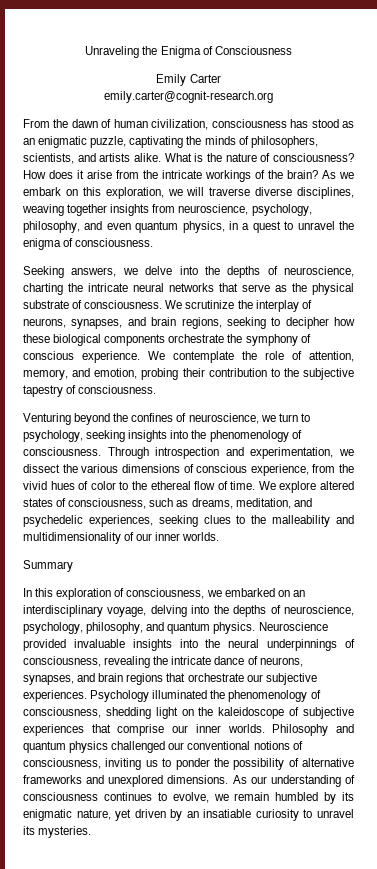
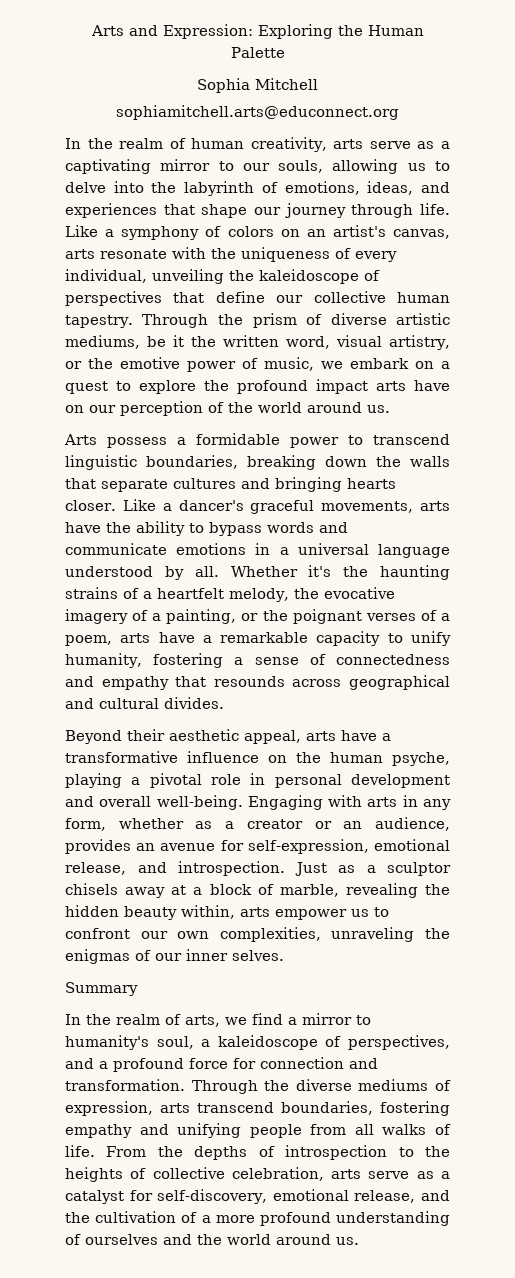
[85,46,292,58] [156,74,221,86] [104,91,273,103] [23,119,355,130] [23,136,318,148] [23,153,354,164] [23,170,354,182] [23,187,354,199] [22,204,312,216] [23,221,354,233] [23,238,154,250] [23,266,354,278] [23,283,354,295] [23,300,312,312] [23,317,355,329] [23,334,311,346] [23,351,354,363] [23,368,354,380] [23,385,157,397] [23,413,310,425] [23,430,302,442] [23,447,354,459] [23,464,354,476] [23,481,354,493] [23,498,312,509] [23,515,354,527] [23,532,121,544] Unraveling the Enigma of Consciousness // Emily Carter // emily.carter@cognit-research.org // From the dawn of human civilization, consciousness has stood as an enigmatic puzzle, captivating the minds of philosophers, scientists, and artists alike. What is the nature of consciousness? How does it arise from the intricate workings of the brain? As we embark on this exploration, we will traverse diverse disciplines, weaving together insights from neuroscience, psychology, philosophy, and even quantum physics, in a quest to unravel the enigma of consciousness. // Seeking answers, we delve into the depths of neuroscience, charting the intricate neural networks that serve as the physical substrate of consciousness. We scrutinize the interplay of neurons, synapses, and brain regions, seeking to decipher how these biological components orchestrate the symphony of conscious experience. We contemplate the role of attention, memory, and emotion, probing their contribution to the subjective tapestry of consciousness. // Venturing beyond the confines of neuroscience, we turn to psychology, seeking insights into the phenomenology of consciousness. Through introspection and experimentation, we dissect the various dimensions of conscious experience, from the vivid hues of color to the ethereal flow of time. We explore altered states of consciousness, such as dreams, meditation, and psychedelic experiences, seeking clues to the malleability and multidimensionality -> [90,24,424,39] [230,47,285,58] [197,78,318,93] [116,105,399,120] [65,137,451,152] [65,159,450,174] [65,181,450,196] [65,203,450,218] [65,225,450,240] [65,247,397,262] [65,269,380,284] [65,291,450,306] [65,313,450,328] [65,335,451,350] [65,357,450,372] [65,379,450,394] [65,401,390,416] [64,433,450,448] [65,455,450,470] [65,477,396,492] [65,499,450,514] [65,521,348,536] [65,543,450,558] [65,565,450,580] [65,587,395,602] [65,609,450,624] [65,631,451,646] [65,653,450,668] [65,675,450,690] [65,697,224,709] [65,729,391,744] [65,751,450,766] [65,773,450,788] [65,795,451,810] [65,817,451,831] [65,839,450,854] [65,861,451,876] [65,883,450,898] [65,905,389,920] [65,927,450,942] [65,949,130,964] Arts and Expression: Exploring the Human Palette // Sophia Mitchell // sophiamitchell.arts@educonnect.org // In the realm of human creativity, arts serve as a captivating mirror to our souls, allowing us to delve into the labyrinth of emotions, ideas, and experiences that shape our journey through life. Like a symphony of colors on an artist's canvas, arts resonate with the uniqueness of every individual, unveiling the kaleidoscope of perspectives that define our collective human tapestry. Through the prism of diverse artistic mediums, be it the written word, visual artistry, or the emotive power of music, we embark on a quest to explore the profound impact arts have on our perception of the world around us. // Arts possess a formidable power to transcend linguistic boundaries, breaking down the walls that separate cultures and bringing hearts closer. Like a dancer's graceful movements, arts have the ability to bypass words and communicate emotions in a universal language understood by all. Whether it's the haunting strains of a heartfelt melody, the evocative imagery of a painting, or the poignant verses of a poem, arts have a remarkable capacity to unify humanity, fostering a sense of connectedness and empathy that resounds across geographical and cultural divides. // Beyond their aesthetic appeal, arts have a transformative influence on the human psyche, playing a pivotal role in personal development and overall well-being. Engaging with arts in any form, whether as a creator or an audience, provides an avenue for self-expression, emotional release, and introspection. Just as a sculptor chisels away at a block of marble, revealing the hidden beauty within, arts empower us to confront our own complexities, unraveling the enigmas
[182,532,220,541] worlds. -> [232,950,284,961] selves.
[35,588,305,600] [23,605,354,617] [23,622,328,634] [23,639,355,651] [23,656,303,668] [23,673,317,685] [23,690,321,702] [23,707,354,719] [23,724,355,736] [23,741,303,753] [23,758,354,770] [23,775,355,787] [23,792,354,804] [23,809,354,821] [23,826,92,838] this exploration of consciousness, we embarked on an interdisciplinary voyage, delving into the depths of neuroscience, psychology, philosophy, and quantum physics. Neuroscience provided invaluable insights into the neural underpinnings of consciousness, revealing the intricate dance of neurons, synapses, and brain regions that orchestrate our subjective experiences. Psychology illuminated the phenomenology of consciousness, shedding light on the kaleidoscope of subjective experiences that comprise our inner worlds. Philosophy and quantum physics challenged our conventional notions of consciousness, inviting us to ponder the possibility of alternative frameworks and unexplored dimensions. As our understanding of consciousness continues to evolve, we remain humbled by its enigmatic nature, yet driven by an insatiable curiosity to unravel its mysteries. -> [86,1013,371,1027] [65,1035,450,1050] [65,1057,378,1072] [65,1079,451,1094] [65,1101,450,1116] [65,1123,451,1138] [65,1145,450,1160] [65,1167,450,1182] [65,1189,450,1204] [65,1211,450,1226] [65,1234,359,1245] the realm of arts, we find a mirror to humanity's soul, a kaleidoscope of perspectives, and a profound force for connection and transformation. Through the diverse mediums of expression, arts transcend boundaries, fostering empathy and unifying people from all walks of life. From the depths of introspection to the heights of collective celebration, arts serve as a catalyst for self-discovery, emotional release, and the cultivation of a more profound understanding of ourselves and the world around us.

